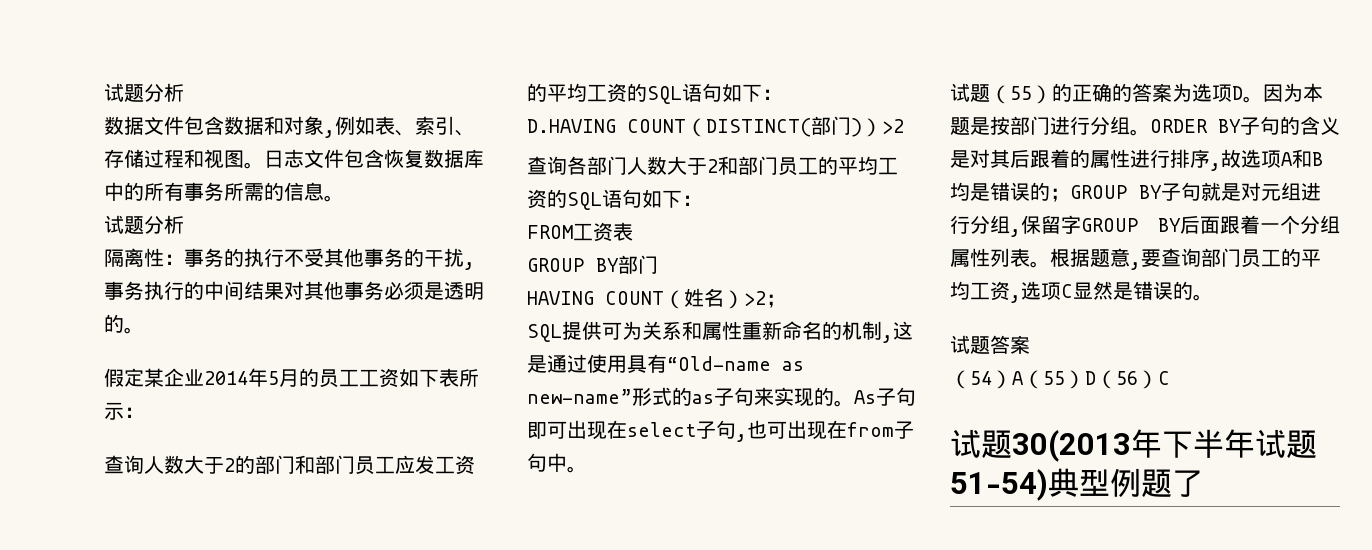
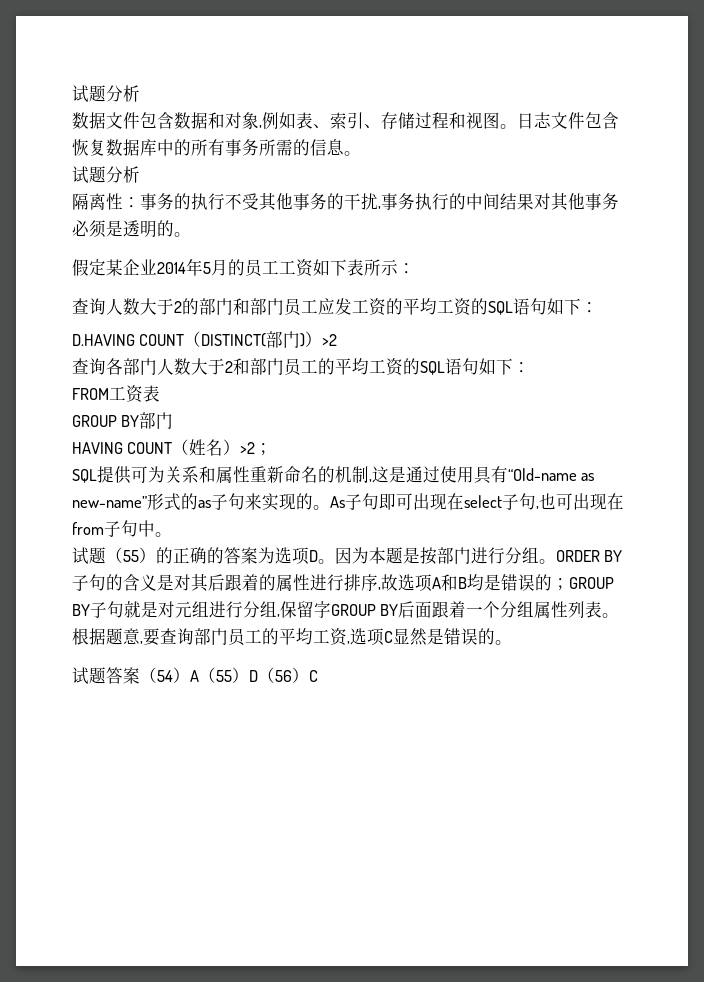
(1030, 344) // -> (140, 675) none
[950,429,1317,462] [950,468,1203,501] // 试题30(2013年下半年试题51-54)典型例题了 -> (318, 676) none

